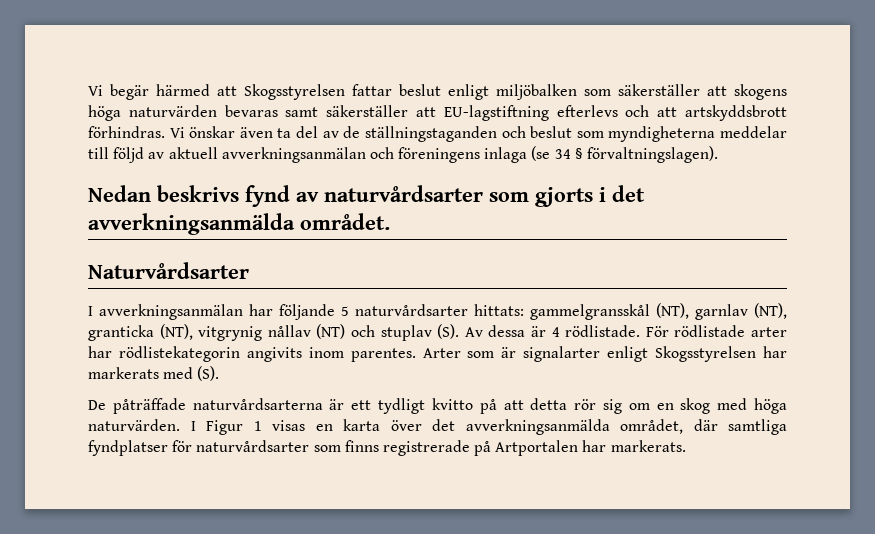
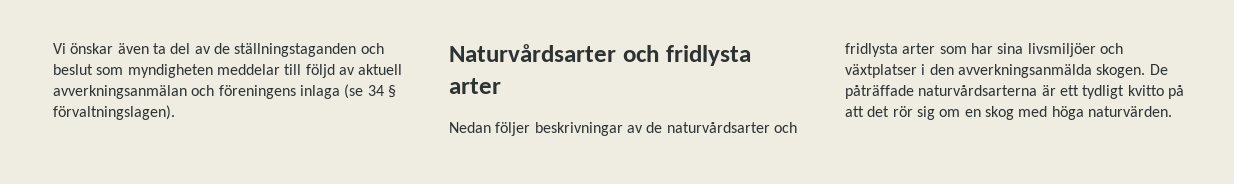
[88,84,787,100] [88,105,787,121] [88,126,185,138] Vi begär härmed att Skogsstyrelsen fattar beslut enligt miljöbalken som säkerställer att skogens höga naturvärden bevaras samt säkerställer att EU-lagstiftning efterlevs och att artskyddsbrott förhindras. Vi -> [53,43,66,54] Vi
[608,126,716,142] myndigheterna -> [127,64,213,78] myndigheten
[88,185,645,207] [88,213,390,235] [88,262,249,279] [88,303,787,320] [88,324,788,341] [88,346,787,362] [88,366,220,381] Nedan beskrivs fynd av naturvårdsarter som gjorts i det avverkningsanmälda området. // Naturvårdsarter // I avverkningsanmälan har följande 5 naturvårdsarter hittats: gammelgransskål (NT), garnlav (NT), granticka (NT), vitgrynig nållav (NT) och stuplav (S). Av dessa är 4 rödlistade. För rödlistade arter har rödlistekategorin angivits inom parentes. Arter som är signalarter enligt Skogsstyrelsen har markerats med (S). // -> [449,44,751,66] [449,78,501,94] [449,122,797,136] [845,43,1123,57] [845,64,1146,78] Naturvårdsarter och fridlysta arter // Nedan följer beskrivningar av de naturvårdsarter och fridlysta arter som har sina livsmiljöer och växtplatser i den avverkningsanmälda skogen.
[530,398,568,410] detta -> [867,106,890,117] det
[190,419,787,435] [88,440,686,456] I Figur 1 visas en karta över det avverkningsanmälda området, där samtliga fyndplatser för naturvårdsarter som finns registrerade på Artportalen har markerats. -> (1172, 111) none

